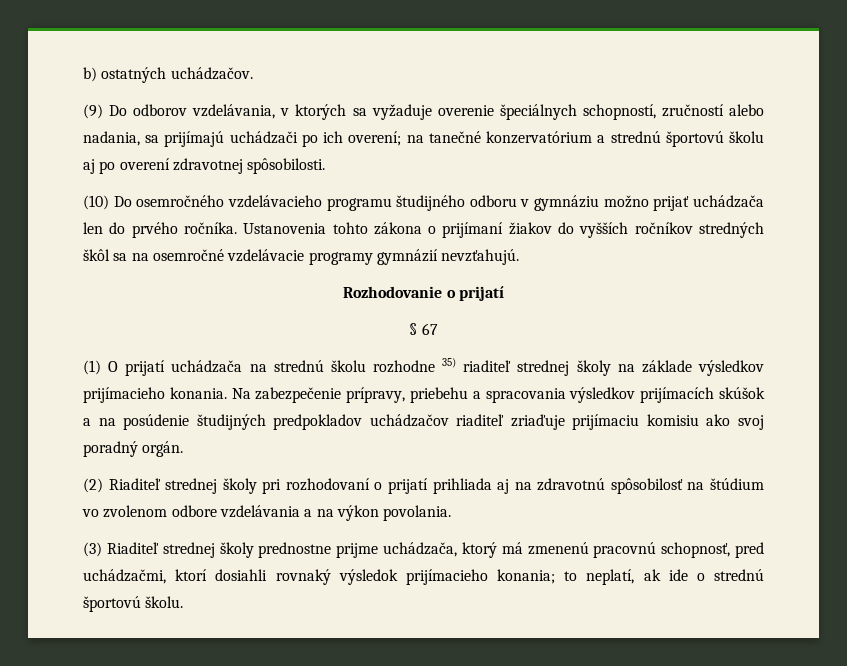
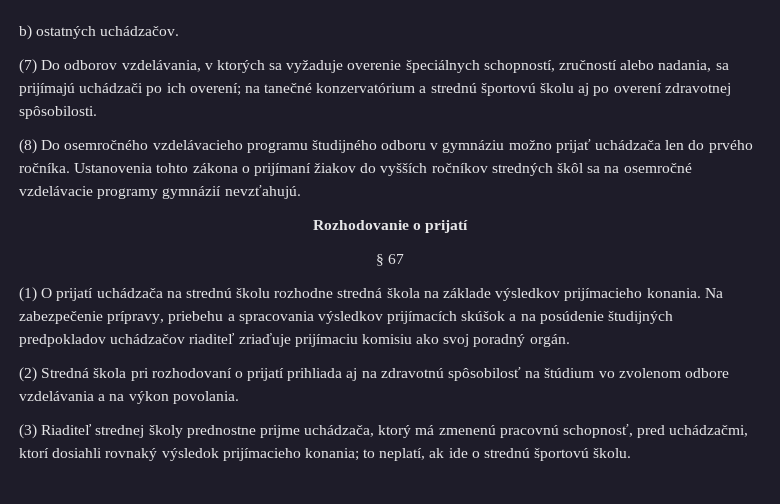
[83,104,103,119] (9) -> [19,59,37,74] (7)
[83,195,109,210] (10) -> [19,139,37,154] (8)
[442,358,611,376] 35) riaditeľ strednej školy -> [337,288,420,298] stredná škola
[108,478,257,494] Riaditeľ strednej školy -> [41,368,127,378] Stredná škola

